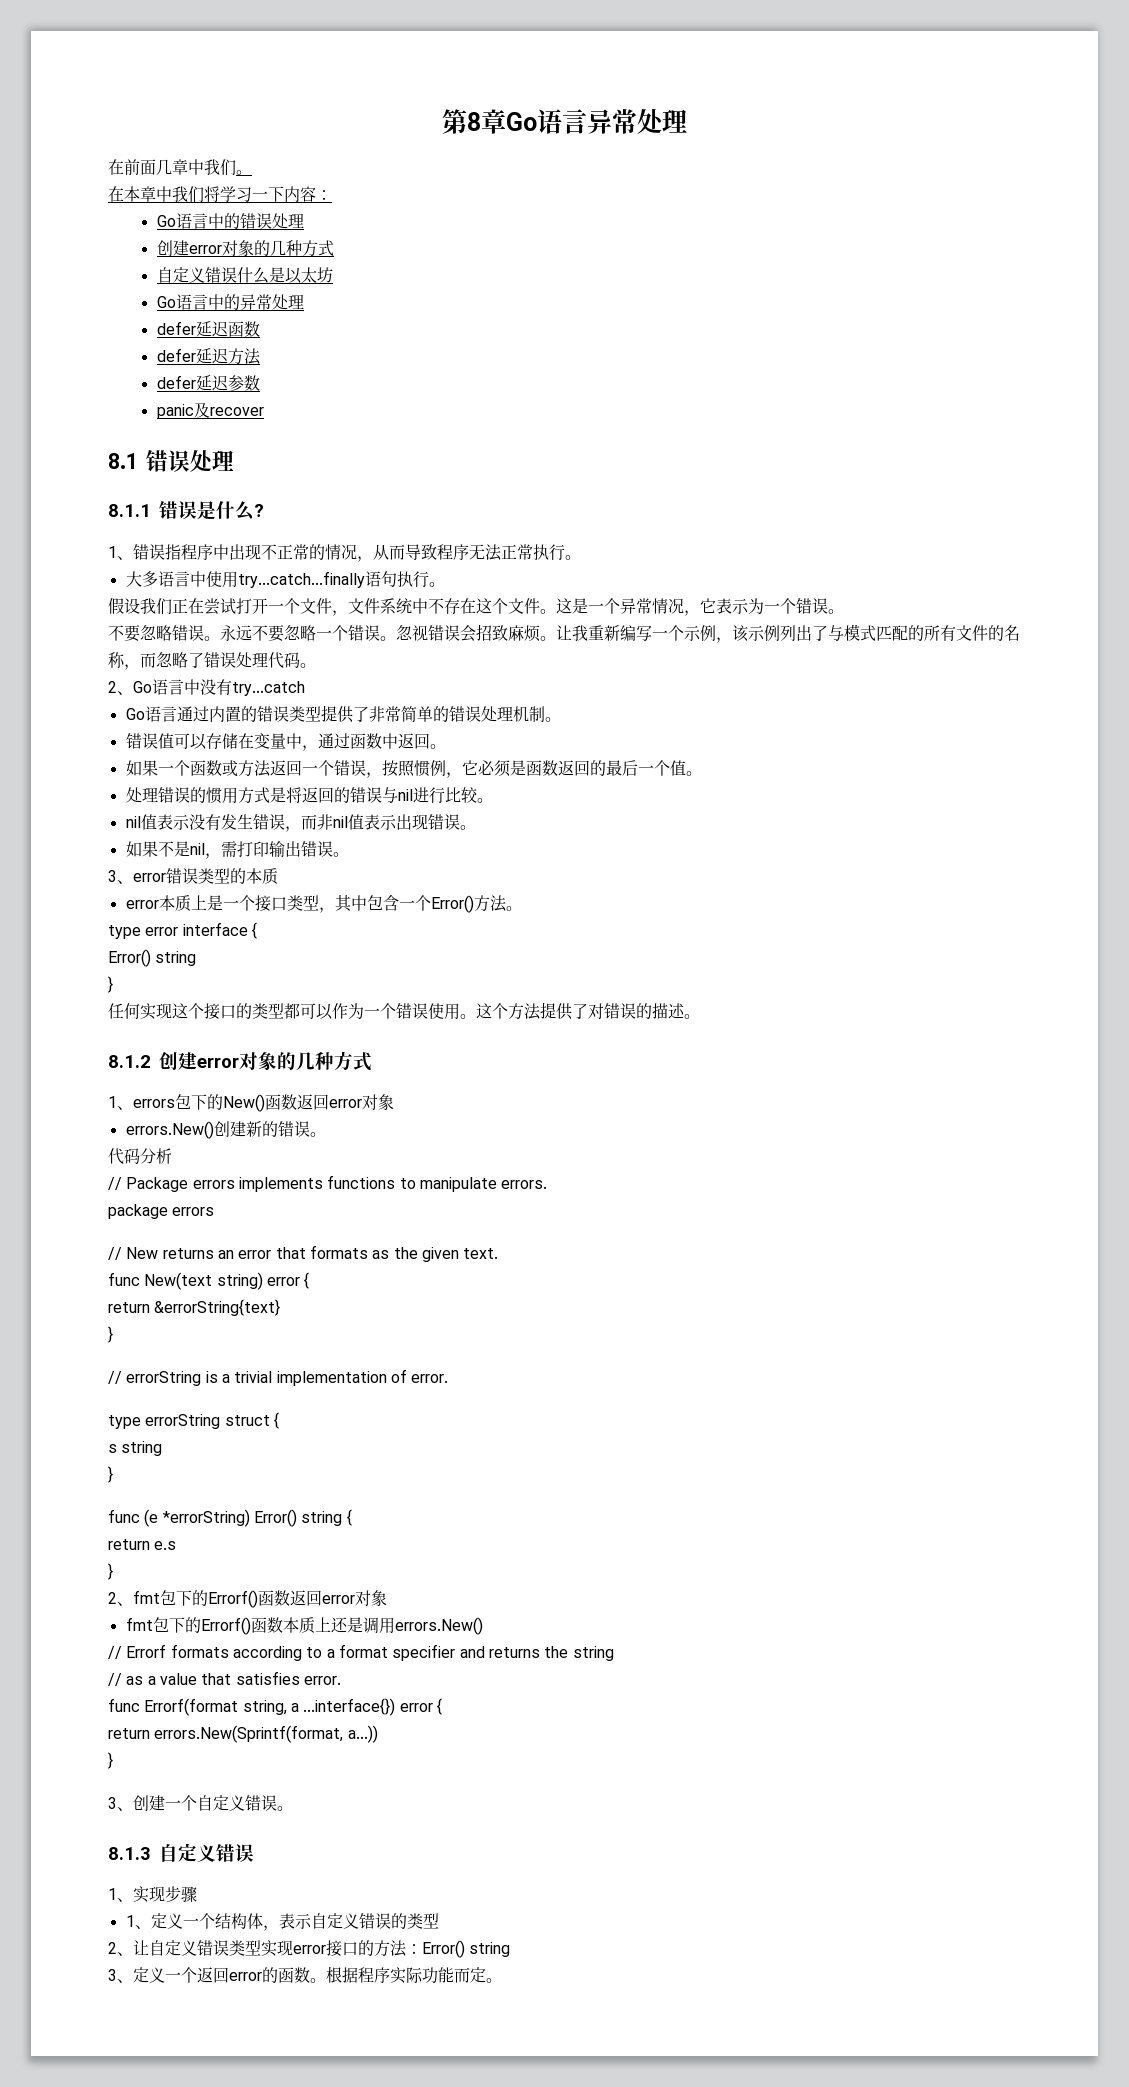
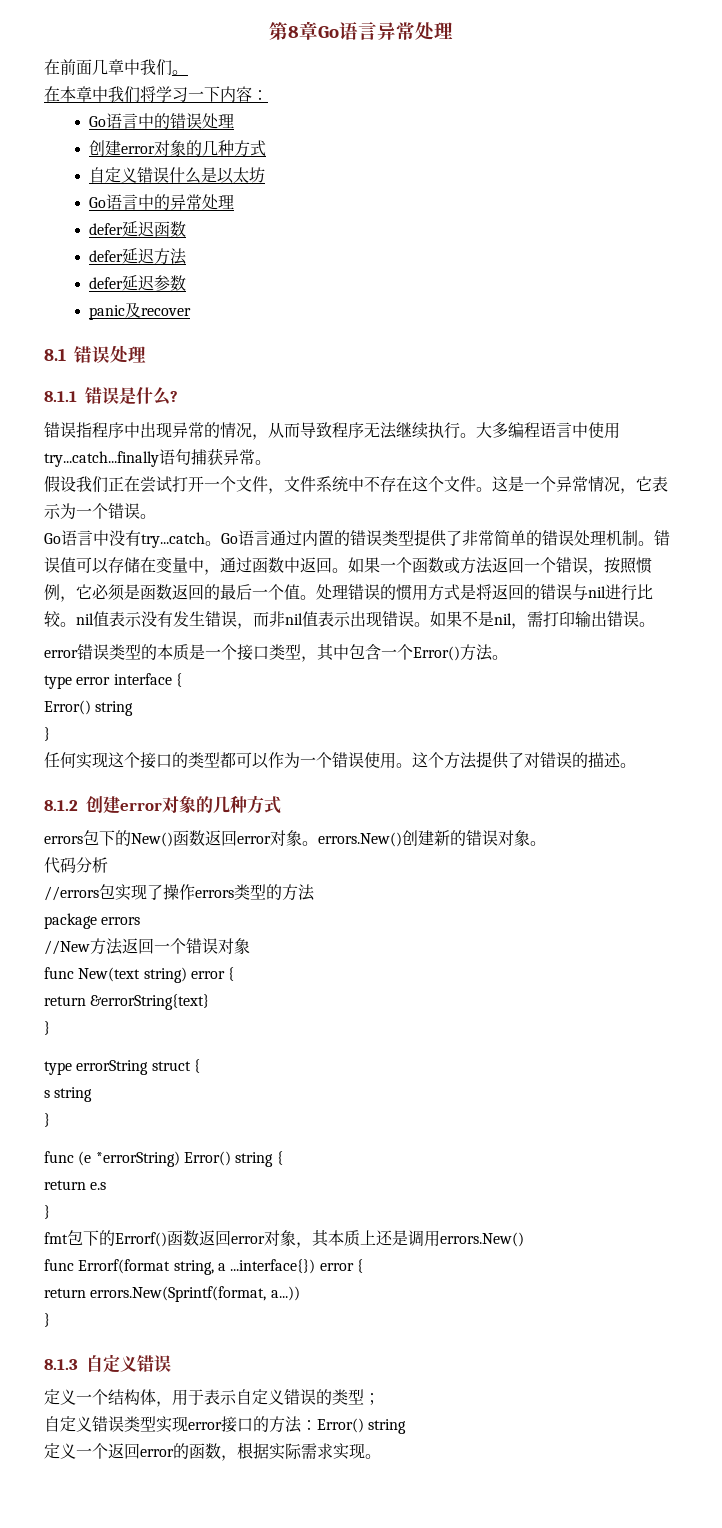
[108,546,133,560] 1、 -> (178, 396) none
[261,544,293,560] 不正 -> [172,422,188,438] 异
[501,544,581,561] [125,571,158,587] 正常执行。 // 大多 -> [396,422,540,439] 继续执行。大多编程
[396,571,429,588] 执行 -> [191,448,255,465] 捕获异常
[108,624,1020,643] [108,652,316,670] [108,681,133,695] 不要忽略错误。永远不要忽略一个错误。忽视错误会招致麻烦。让我重新编写一个示例，该示例列出了与模式匹配的所有文件的名称，而忽略了错误处理代码。 // 2、 -> (156, 516) none
(305, 688) // -> [205,541,221,546] 。
(561, 719) // -> (654, 543) none
(446, 746) // -> (348, 570) none
(702, 773) // -> (316, 597) none
(493, 800) // -> (76, 624) none
(476, 827) // -> (430, 624) none
[108,870,133,884] 3、 -> (655, 624) none
[125,895,207,912] // error本质上 -> (189, 652) none
[108,1096,133,1110] 1、 -> (281, 805) none
(394, 1102) // -> [302,841,318,846] 。
(310, 1129) none -> [498,830,530,846] 对象
[108,1175,548,1192] [108,1204,215,1219] [108,1245,499,1262] // Package errors implements functions to manipulate errors. // package errors // // New returns an error that formats as the given text. -> [44,884,315,901] [44,913,141,929] [44,938,250,955] //errors包实现了操作errors类型的方法 // package errors // //New方法返回一个错误对象
[108,1369,449,1386] // // errorString is a trivial implementation of error. -> (50, 1028) none
[108,1592,133,1606] 2、 -> (50, 1212) none
[125,1617,283,1635] // fmt包下的Errorf()函数 -> [296,1230,329,1248] ，其
[108,1644,614,1661] [108,1671,341,1686] // // Errorf formats according to a format specifier and returns the string // // as a value that satisfies error. -> (524, 1239) none
[108,1795,293,1811] // 3、创建一个自定义错误。 -> (50, 1320) none
[108,1886,197,1903] [125,1915,151,1929] 1、实现步骤 // 1、 -> (171, 1364) none
(279, 1928) none -> [172,1389,204,1406] 用于
[108,1940,149,1956] // 2、让 -> [364,1393,380,1405] ； //
[108,1969,133,1983] 3、 -> (407, 1426) none
[310,1966,486,1984] 。根据程序实际功能而定 -> [221,1442,365,1461] ，根据实际需求实现

